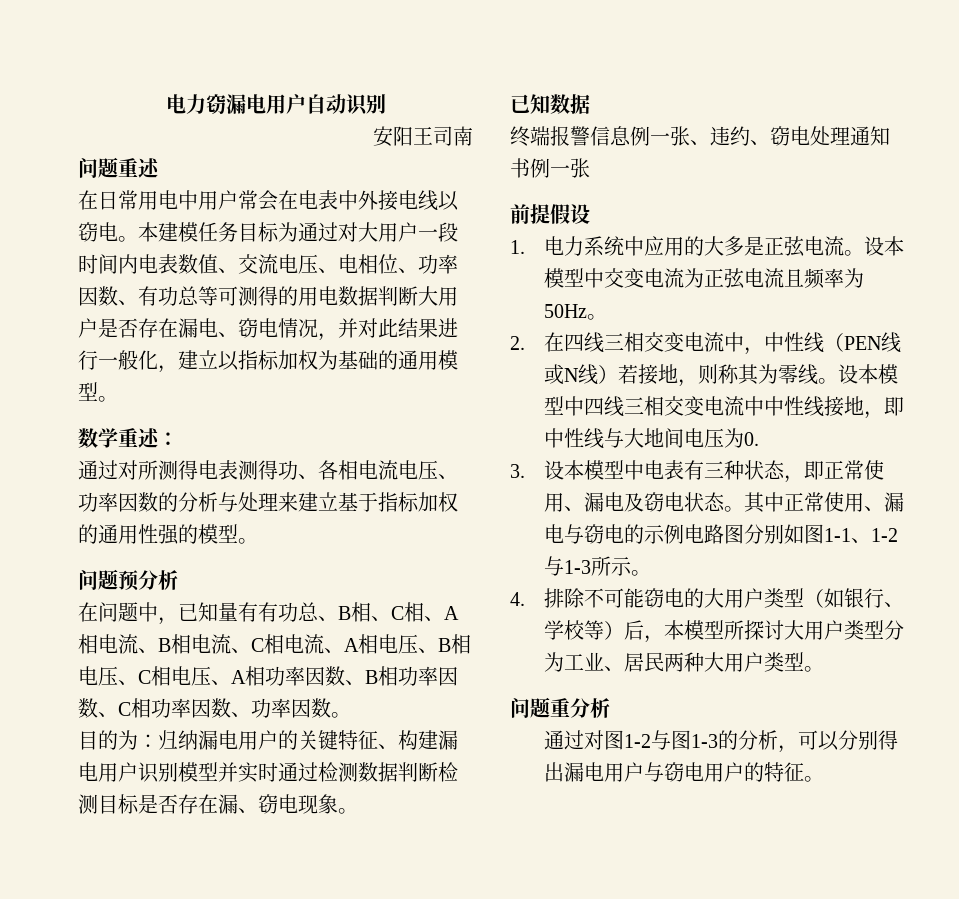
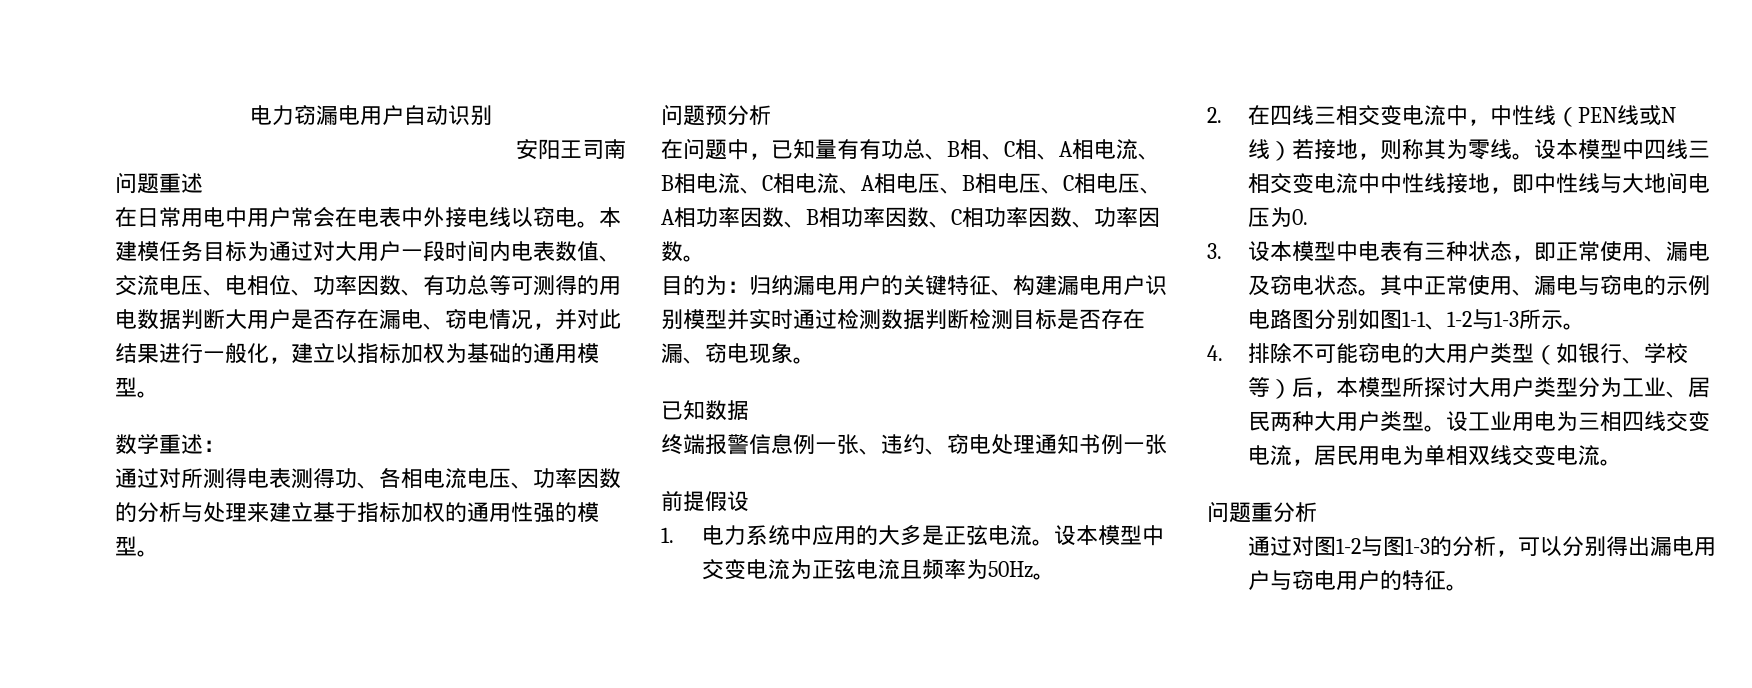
(824, 669) none -> [1445,411,1710,432] [1247,445,1622,466] 设工业用电为三相四线交变电流，居民用电为单相双线交变电流。

